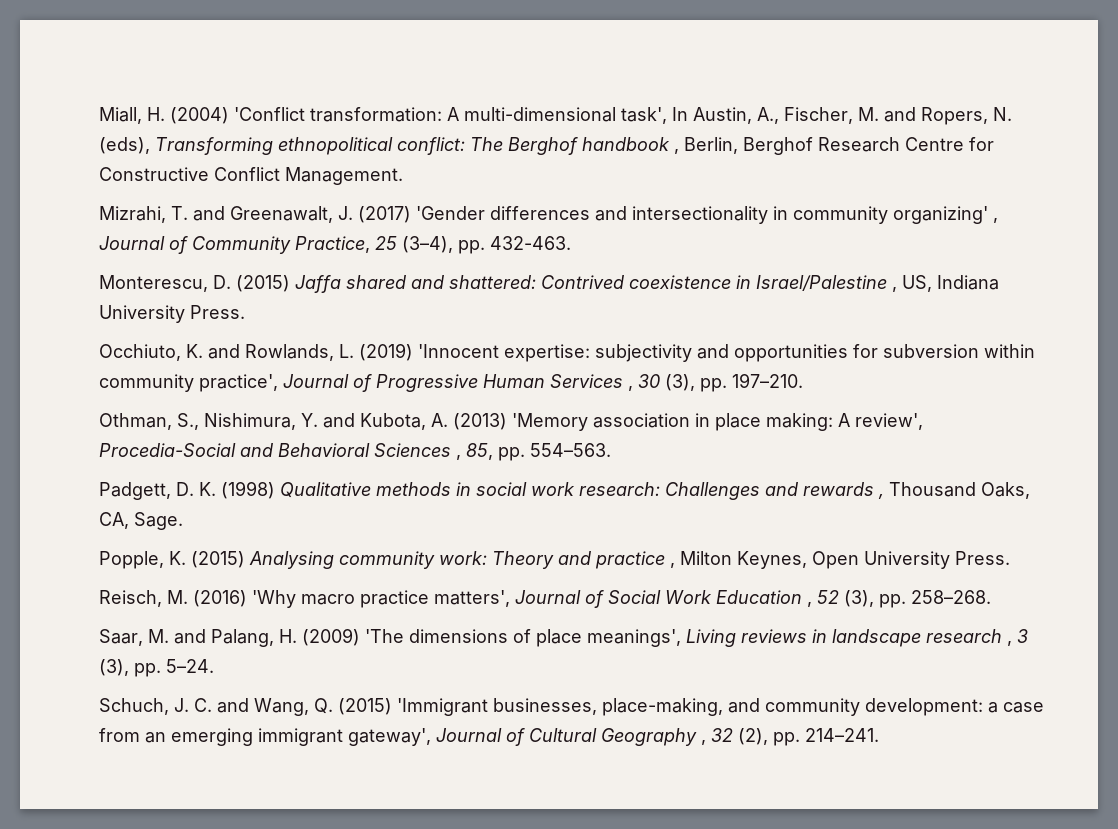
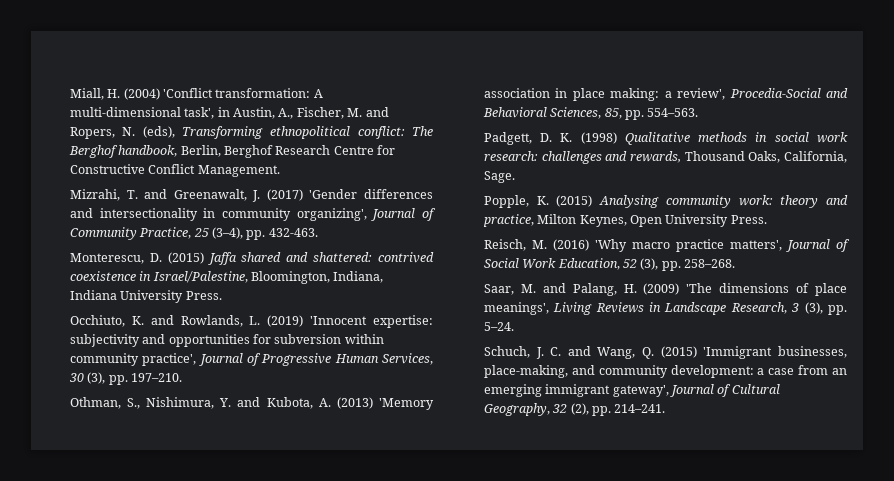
[672,107,689,121] In -> [217,107,230,117] in
[582,137,680,154] handbook , -> [118,145,178,157] handbook,
[893,206,999,224] organizing' , -> [296,208,367,221] organizing',
[541,275,625,289] Contrived -> [378,252,434,263] contrived
[756,275,933,292] Israel/Palestine , US, -> [152,271,384,284] Israel/Palestine, Bloomington, Indiana,
[550,374,634,391] Services , -> [382,353,433,365] Services,
[838,413,851,427] A -> [664,91,672,98] a
[374,443,462,460] Sciences , -> [550,107,602,119] Sciences,
[665,482,885,500] Challenges and rewards , -> [541,151,681,164] challenges and rewards,
[99,512,130,529] CA, -> [784,151,847,163] California,
[492,551,676,569] Theory and practice , -> [780,195,848,208] [482,214,534,227] theory and practice,
[716,590,813,607] Education , -> [557,258,620,270] Education,
[741,629,1013,647] reviews in landscape research , -> [595,302,787,315] Reviews in Landscape Research,
[601,728,707,746] Geography , -> [483,403,550,416] Geography,

